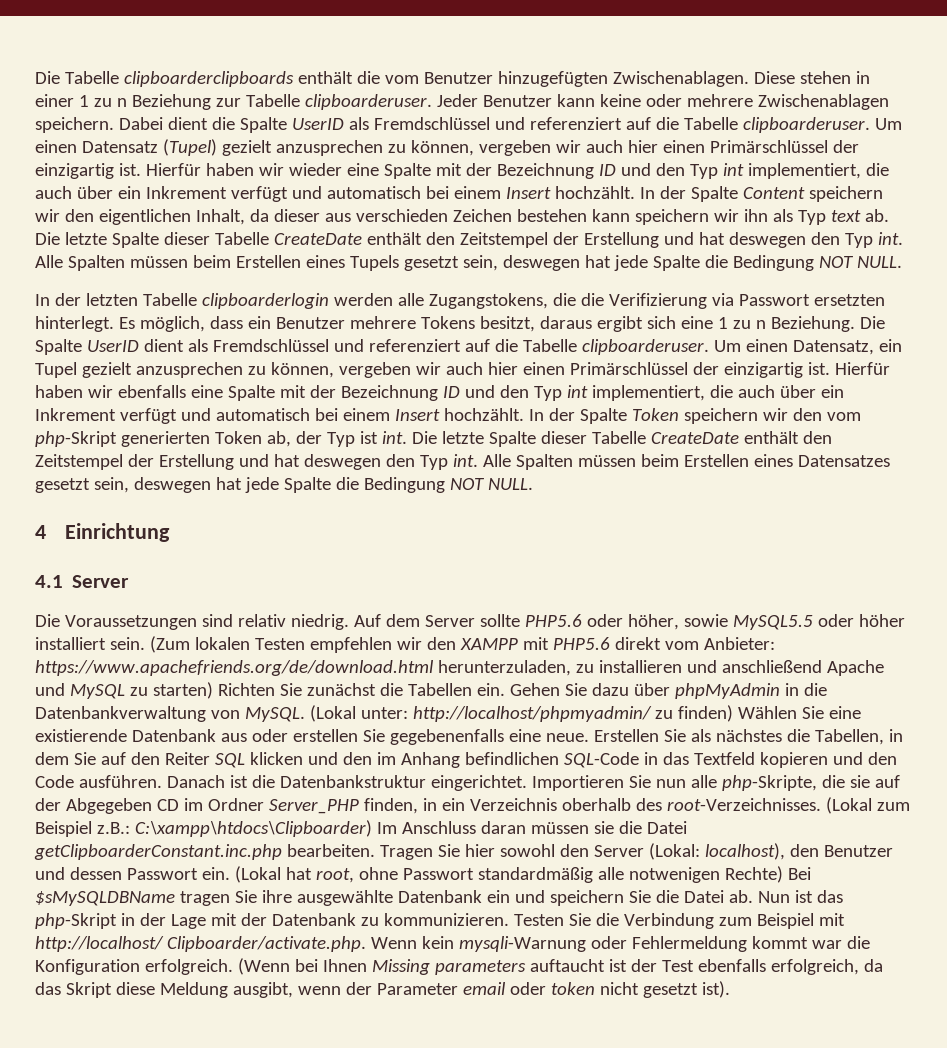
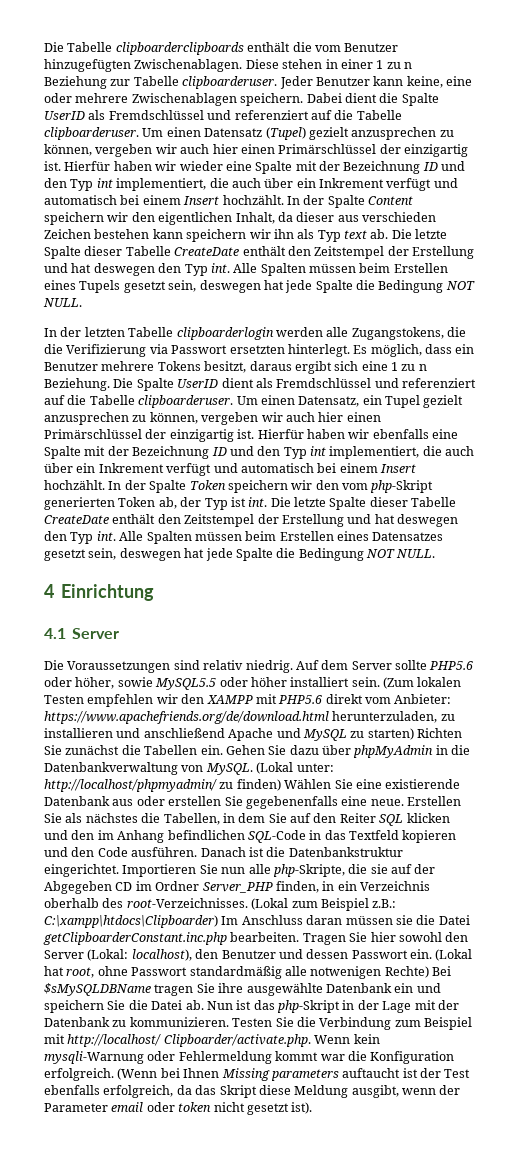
[599,94,641,107] keine -> [406,76,472,88] keine, eine

